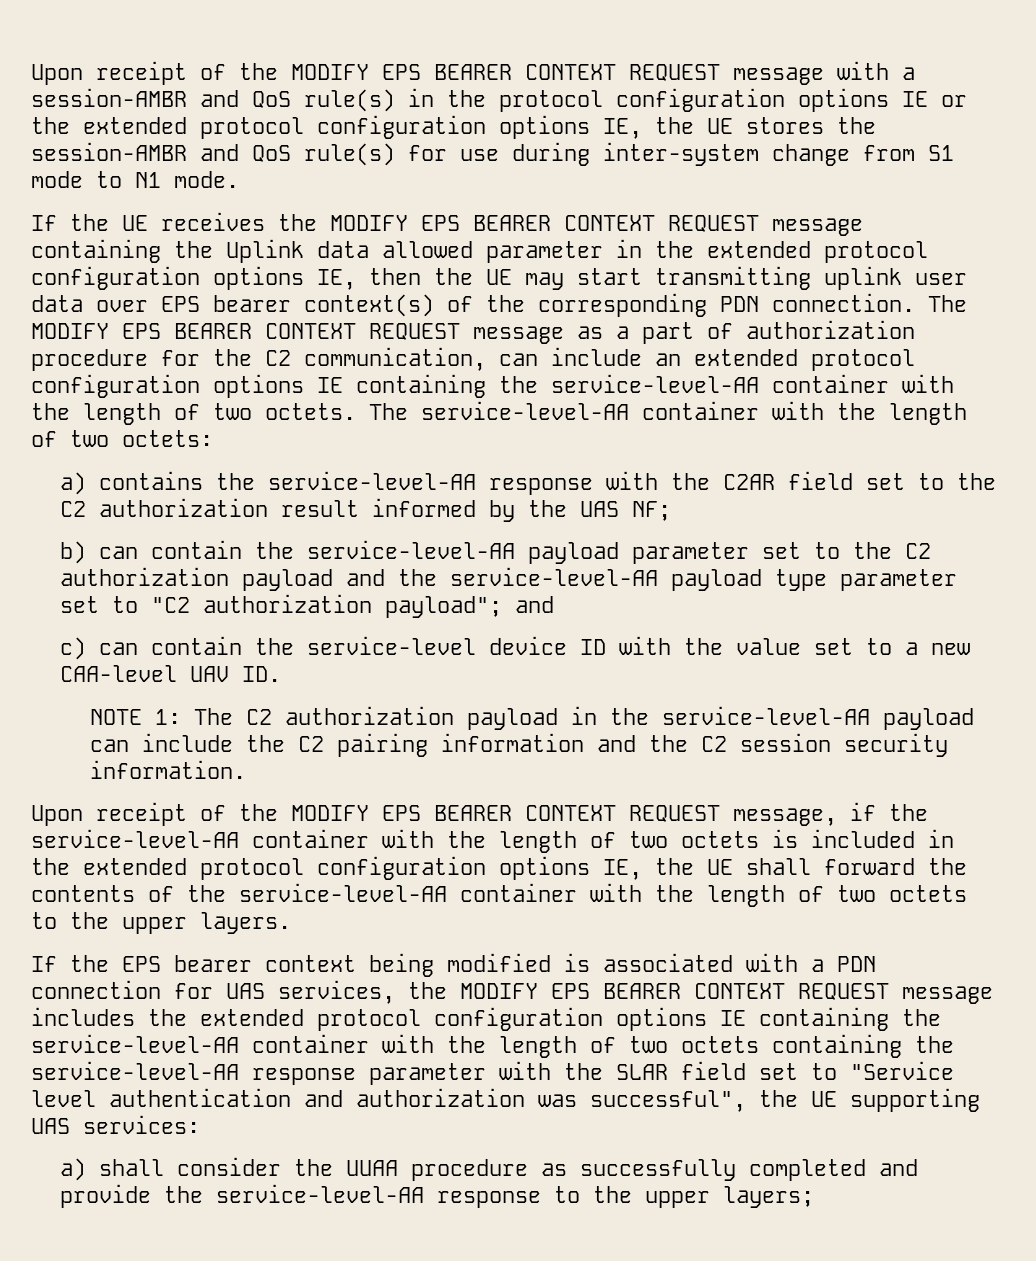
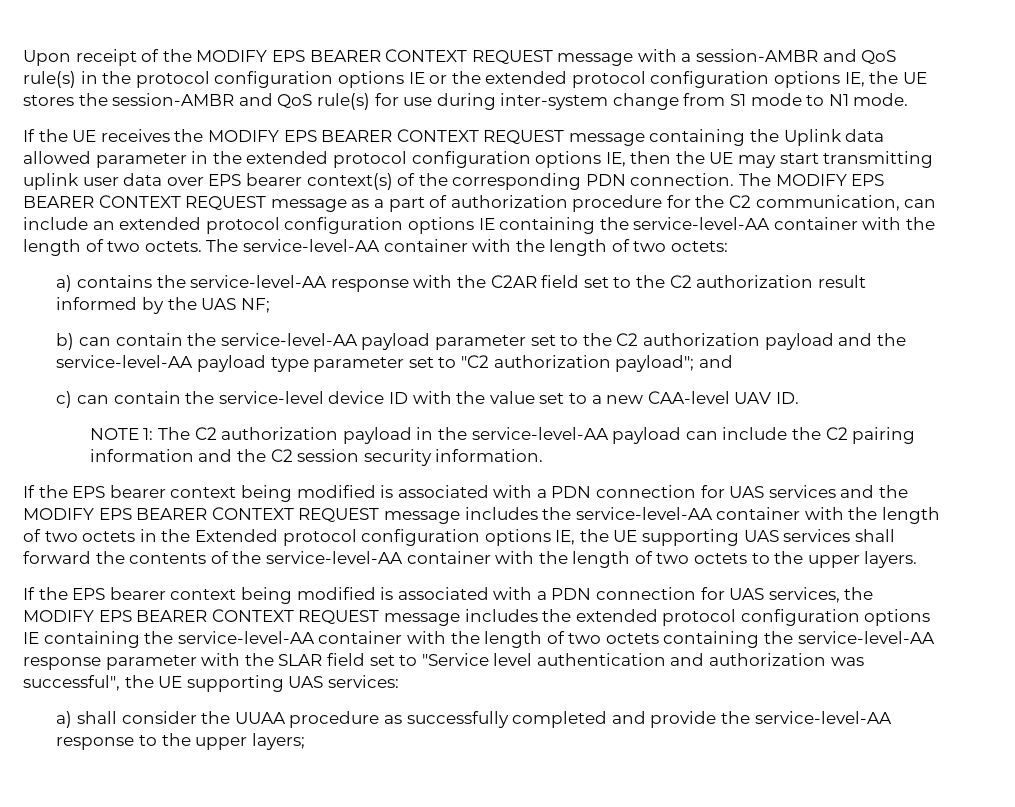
[31,802,928,826] [31,829,954,853] [31,856,733,880] Upon receipt of the MODIFY EPS BEARER CONTEXT REQUEST message, if the service-level-AA container with the length of two octets is included in the extended protocol configuration options IE, the UE -> [23,485,909,502] [23,507,941,524] [23,529,851,546] If the EPS bearer context being modified is associated with a PDN connection for UAS services and the MODIFY EPS BEARER CONTEXT REQUEST message includes the service-level-AA container with the length of two octets in the Extended protocol configuration options IE, the UE supporting UAS services

